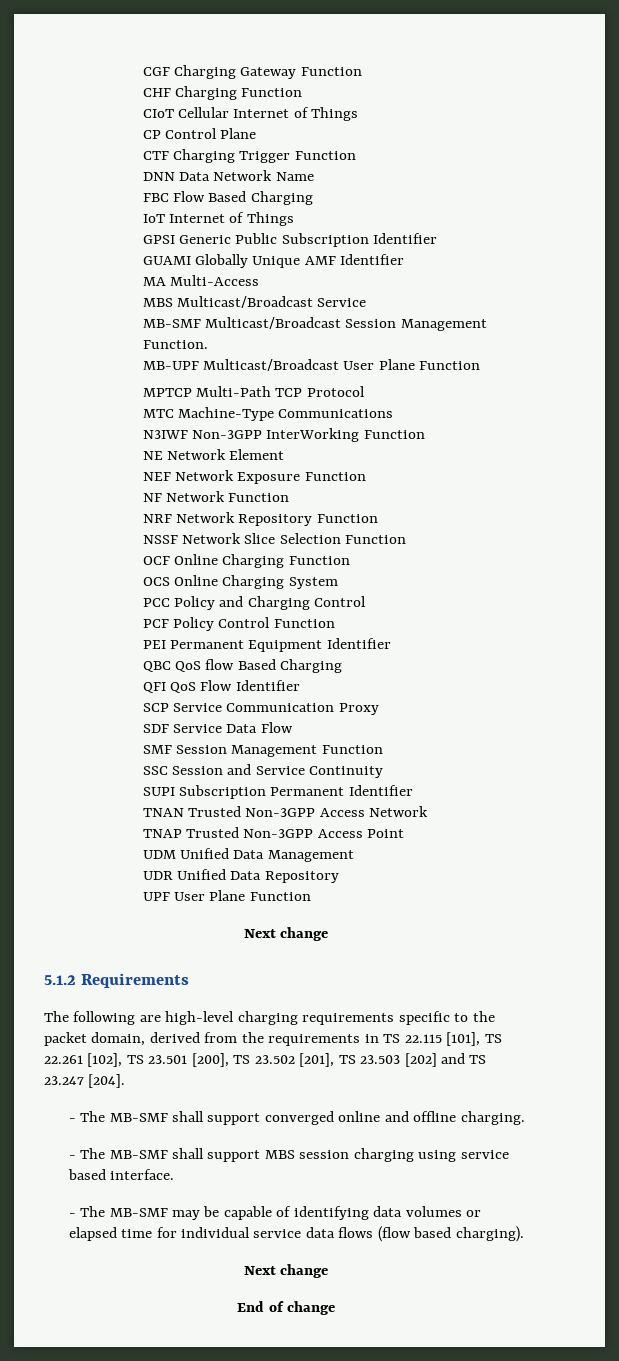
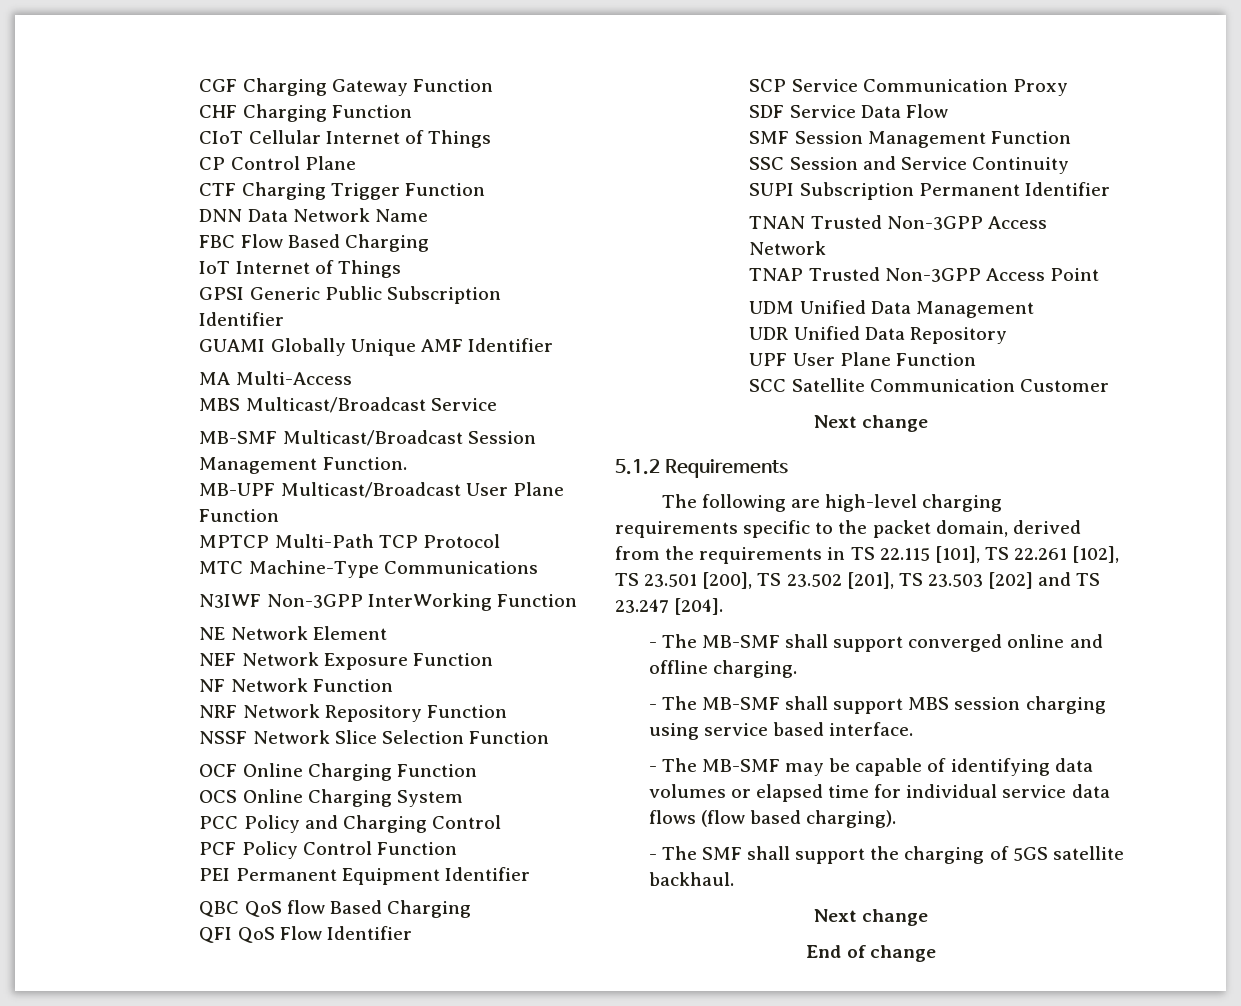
(311, 896) none -> [749,378,1109,392] // SCC Satellite Communication Customer
(524, 1234) none -> [648,846,1124,864] [648,872,734,886] // - The SMF shall support the charging of 5GS satellite backhaul.

